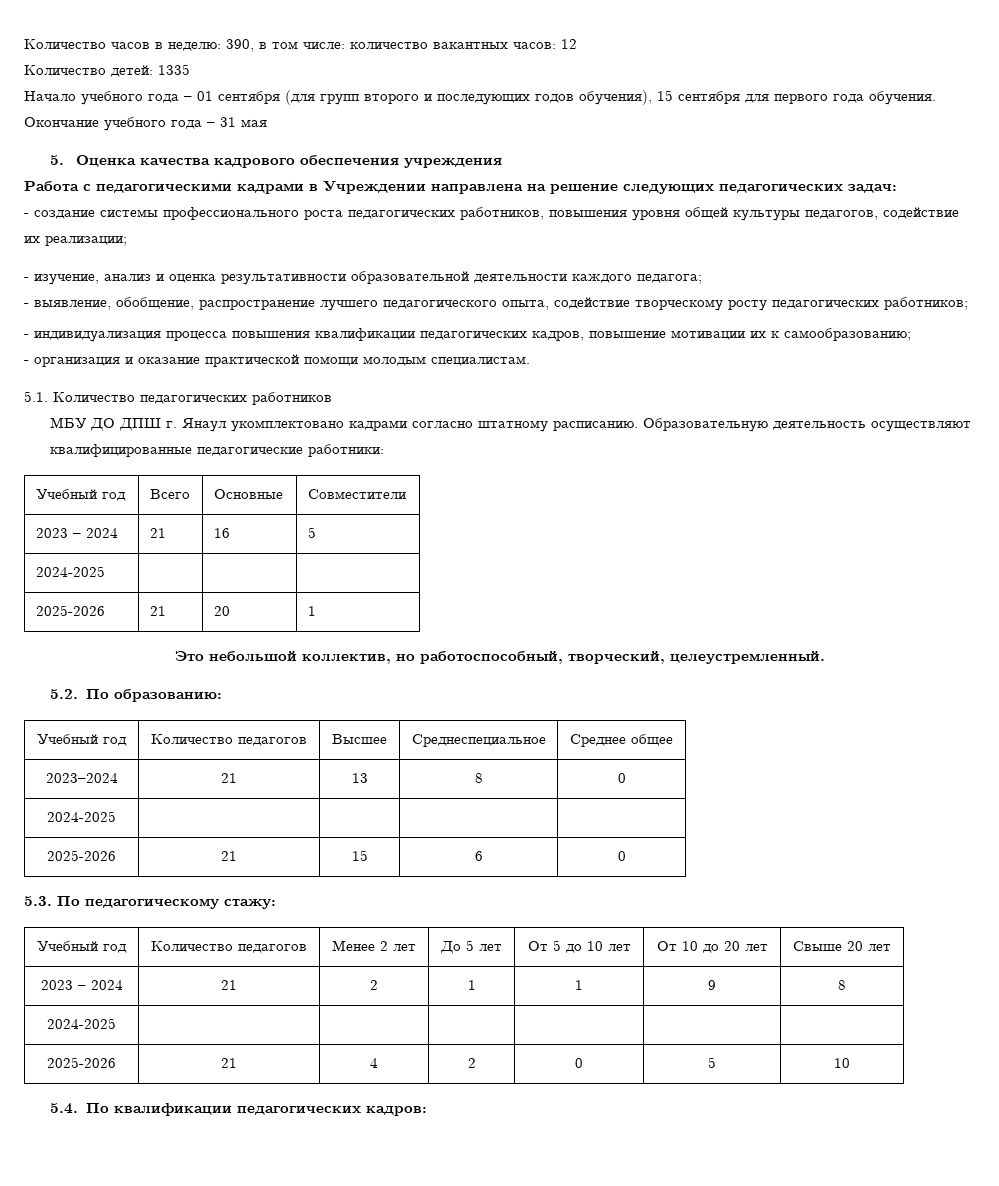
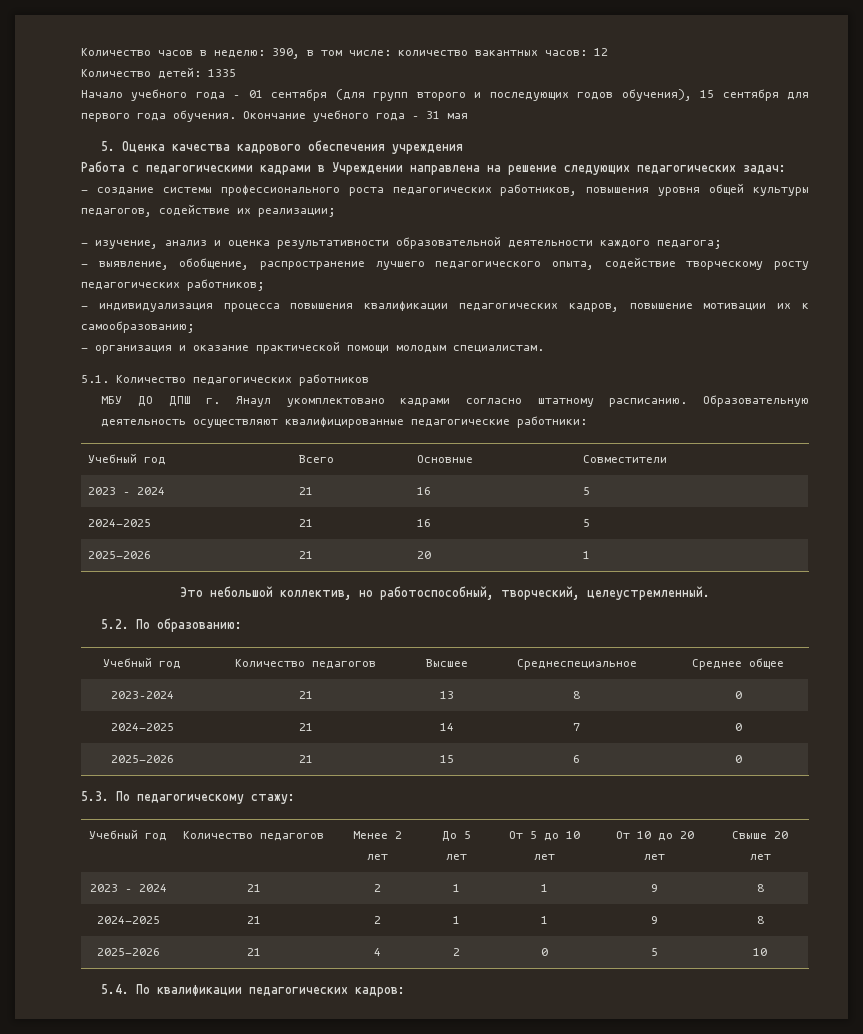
(105, 571) | | -> [299,519,314,527] [417,519,432,527] [583,519,591,527] 21 | 16 | 5
(116, 816) | | | -> [298,723,313,731] [440,723,454,731] [573,723,580,731] [734,723,742,731] 21 | 14 | 7 | 0
(116, 1023) | | | | | -> [246,916,261,924] [373,916,381,924] [452,916,460,924] [540,916,548,924] [651,916,658,924] [756,916,764,924] 21 | 2 | 1 | 1 | 9 | 8

